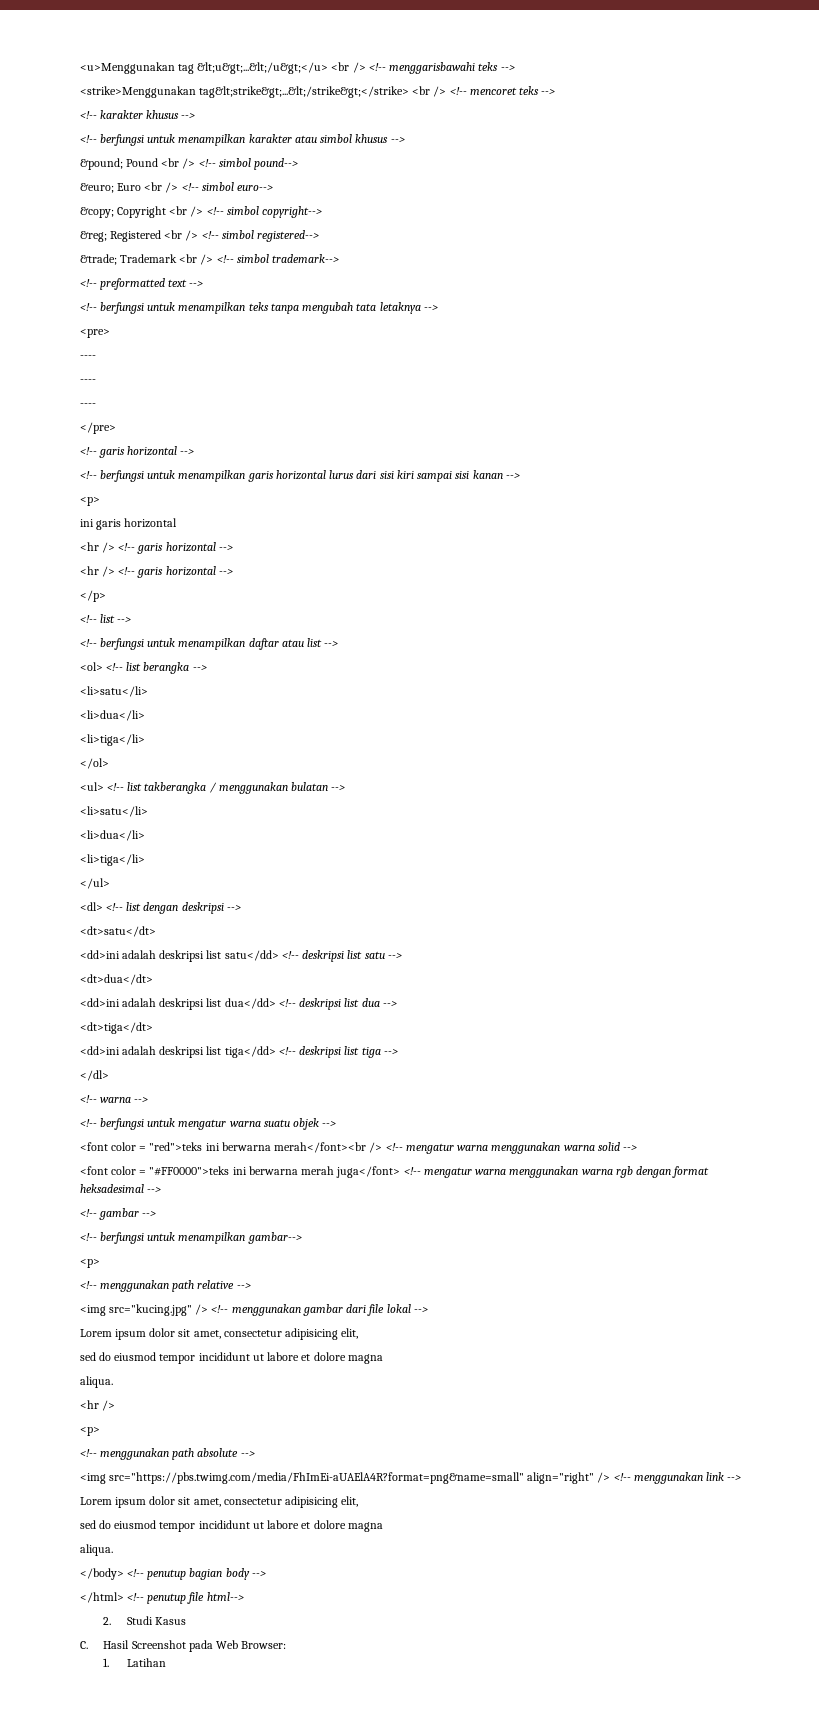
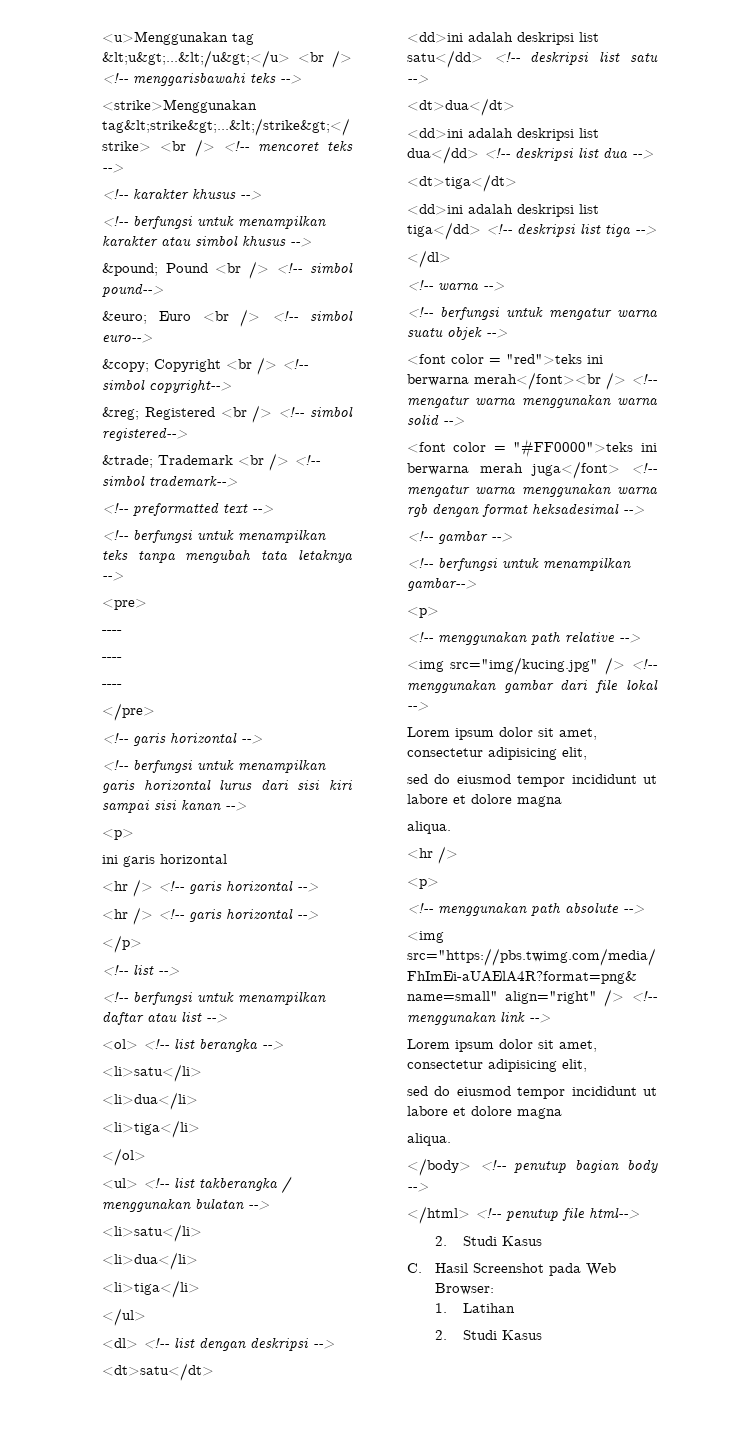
[108,1304,192,1316] src="kucing.jpg" -> [450,657,599,675] src="img/kucing.jpg"
(166, 1662) none -> [434,1330,542,1340] // 2. Studi Kasus

